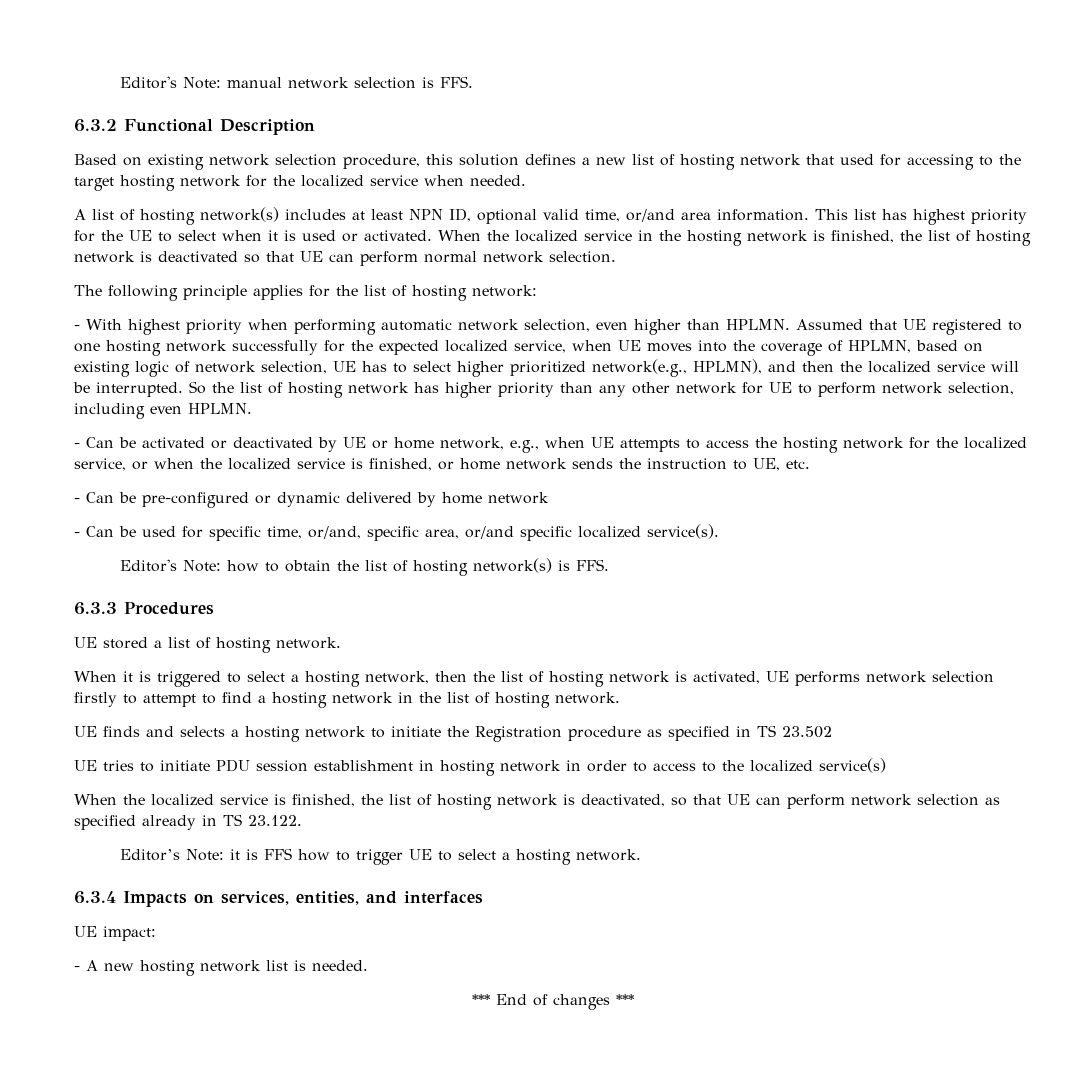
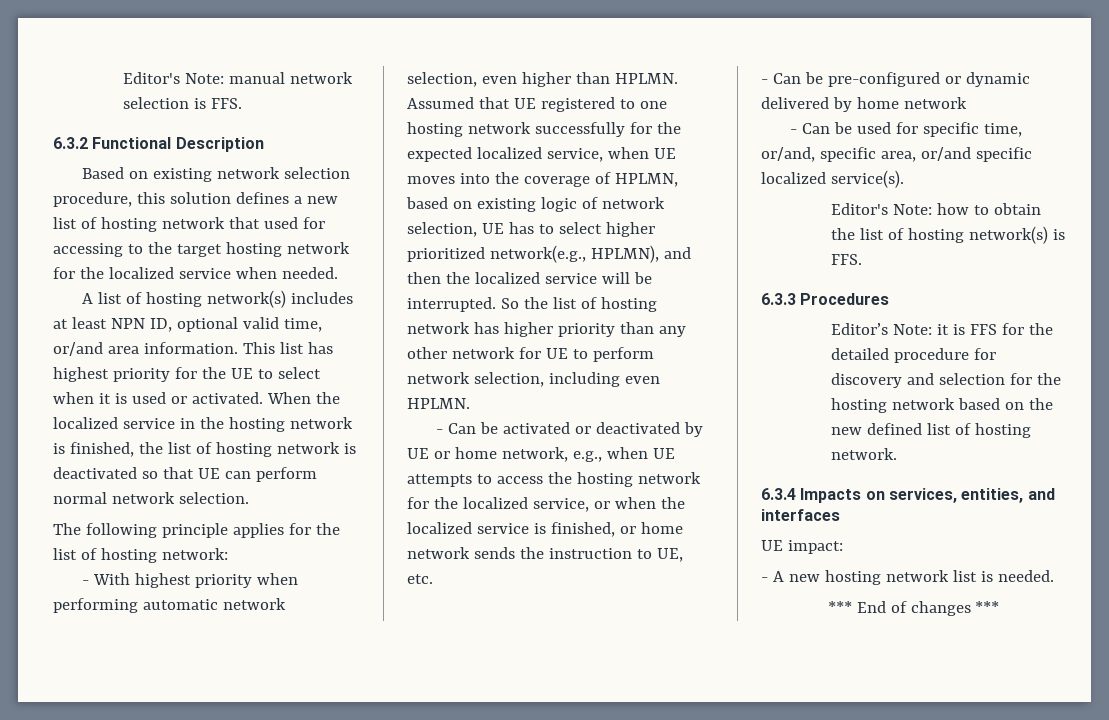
[74,637,341,653] [74,671,994,687] [74,692,620,708] [74,725,832,742] [74,758,886,776] [74,794,1000,810] [74,814,302,830] // UE stored a list of hosting network. // When it is triggered to select a hosting network, then the list of hosting network is activated, UE performs network selection firstly to attempt to find a hosting network in the list of hosting network. // UE finds and selects a hosting network to initiate the Registration procedure as specified in TS 23.502 // UE tries to initiate PDU session establishment in hosting network in order to access to the localized service(s) // When the localized service is finished, the list of hosting network is deactivated, so that UE can perform network selection as specified already in TS 23.122. -> (890, 299) none
[298,849,511,865] how to trigger UE to select a -> [1001,323,1053,335] [830,348,996,363] [830,373,1061,388] [830,398,1053,413] [830,423,971,435] for the detailed procedure for discovery and selection for the hosting network based on the new defined list of

